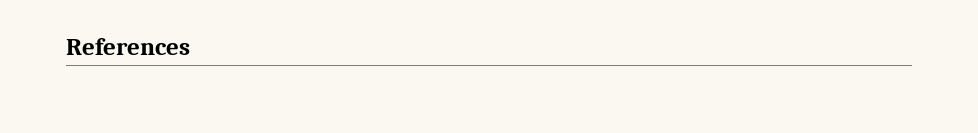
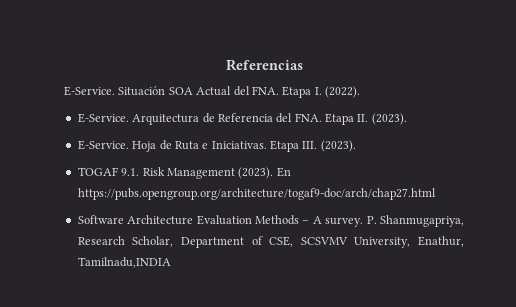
[66,38,190,55] References -> [225,59,303,71] [64,86,360,98] [77,113,407,125] [77,140,356,152] [77,167,291,179] [77,188,436,200] [77,215,464,227] [77,236,464,248] [77,257,171,268] Referencias // E-Service. Situación SOA Actual del FNA. Etapa I. (2022). // E-Service. Arquitectura de Referencia del FNA. Etapa II. (2023). // E-Service. Hoja de Ruta e Iniciativas. Etapa III. (2023). // TOGAF 9.1. Risk Management (2023). En https://pubs.opengroup.org/architecture/togaf9-doc/arch/chap27.html // Software Architecture Evaluation Methods – A survey. P. Shanmugapriya, Research Scholar, Department of CSE, SCSVMV University, Enathur, Tamilnadu,INDIA

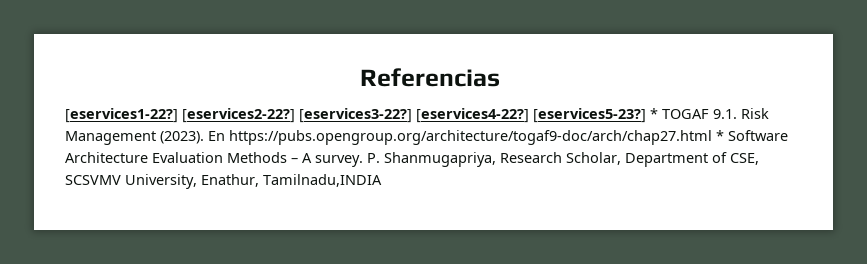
[64,86,360,98] [77,113,407,125] [77,140,356,152] E-Service. Situación SOA Actual del FNA. Etapa I. (2022). // E-Service. Arquitectura de Referencia del FNA. Etapa II. (2023). // E-Service. Hoja de Ruta e Iniciativas. Etapa III. (2023). // -> [65,108,658,123] [eservices1-22?] [eservices2-22?] [eservices3-22?] [eservices4-22?] [eservices5-23?] *
(436, 194) // -> [716,130,724,141] *

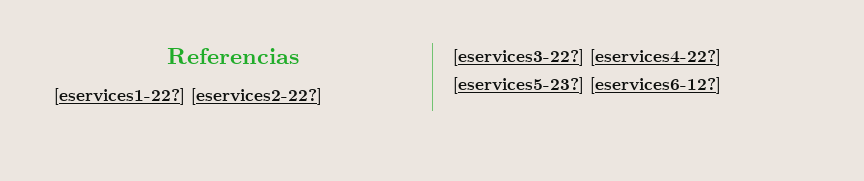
[650,108,769,119] [65,130,788,145] [65,152,759,167] [65,174,382,189] * TOGAF 9.1. Risk Management (2023). En https://pubs.opengroup.org/architecture/togaf9-doc/arch/chap27.html * Software Architecture Evaluation Methods – A survey. P. Shanmugapriya, Research Scholar, Department of CSE, SCSVMV University, Enathur, Tamilnadu,INDIA -> [590,77,721,94] [eservices6-12?]

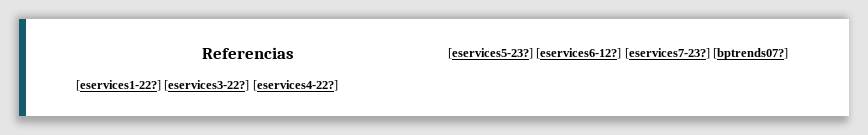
[191,88,322,105] [eservices2-22?] -> (161, 85) none
(721, 85) none -> [624,48,789,60] [eservices7-23?] [bptrends07?]

